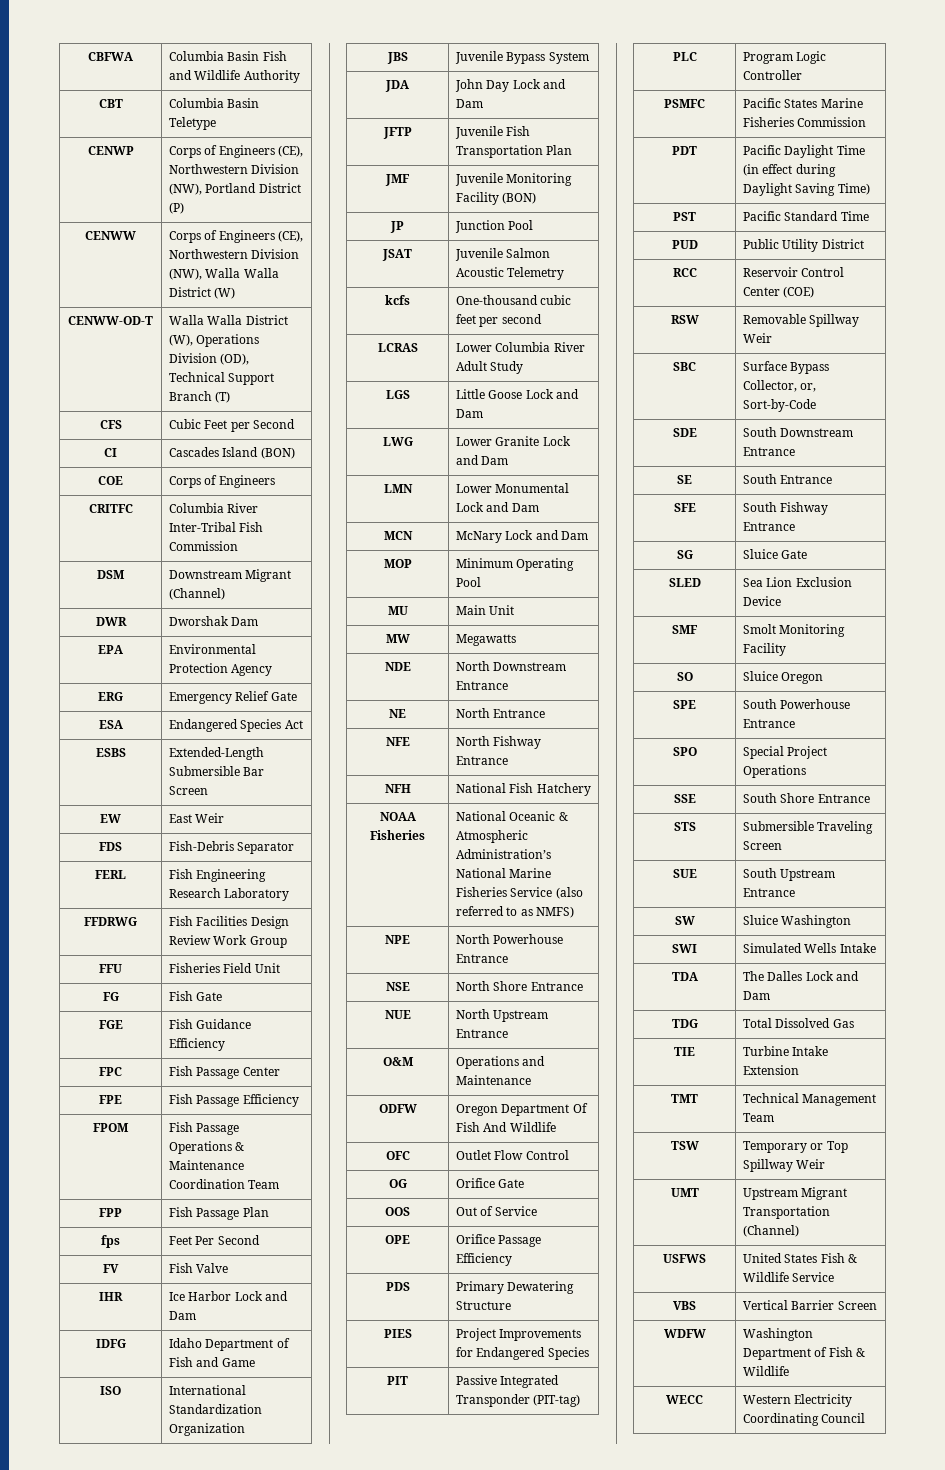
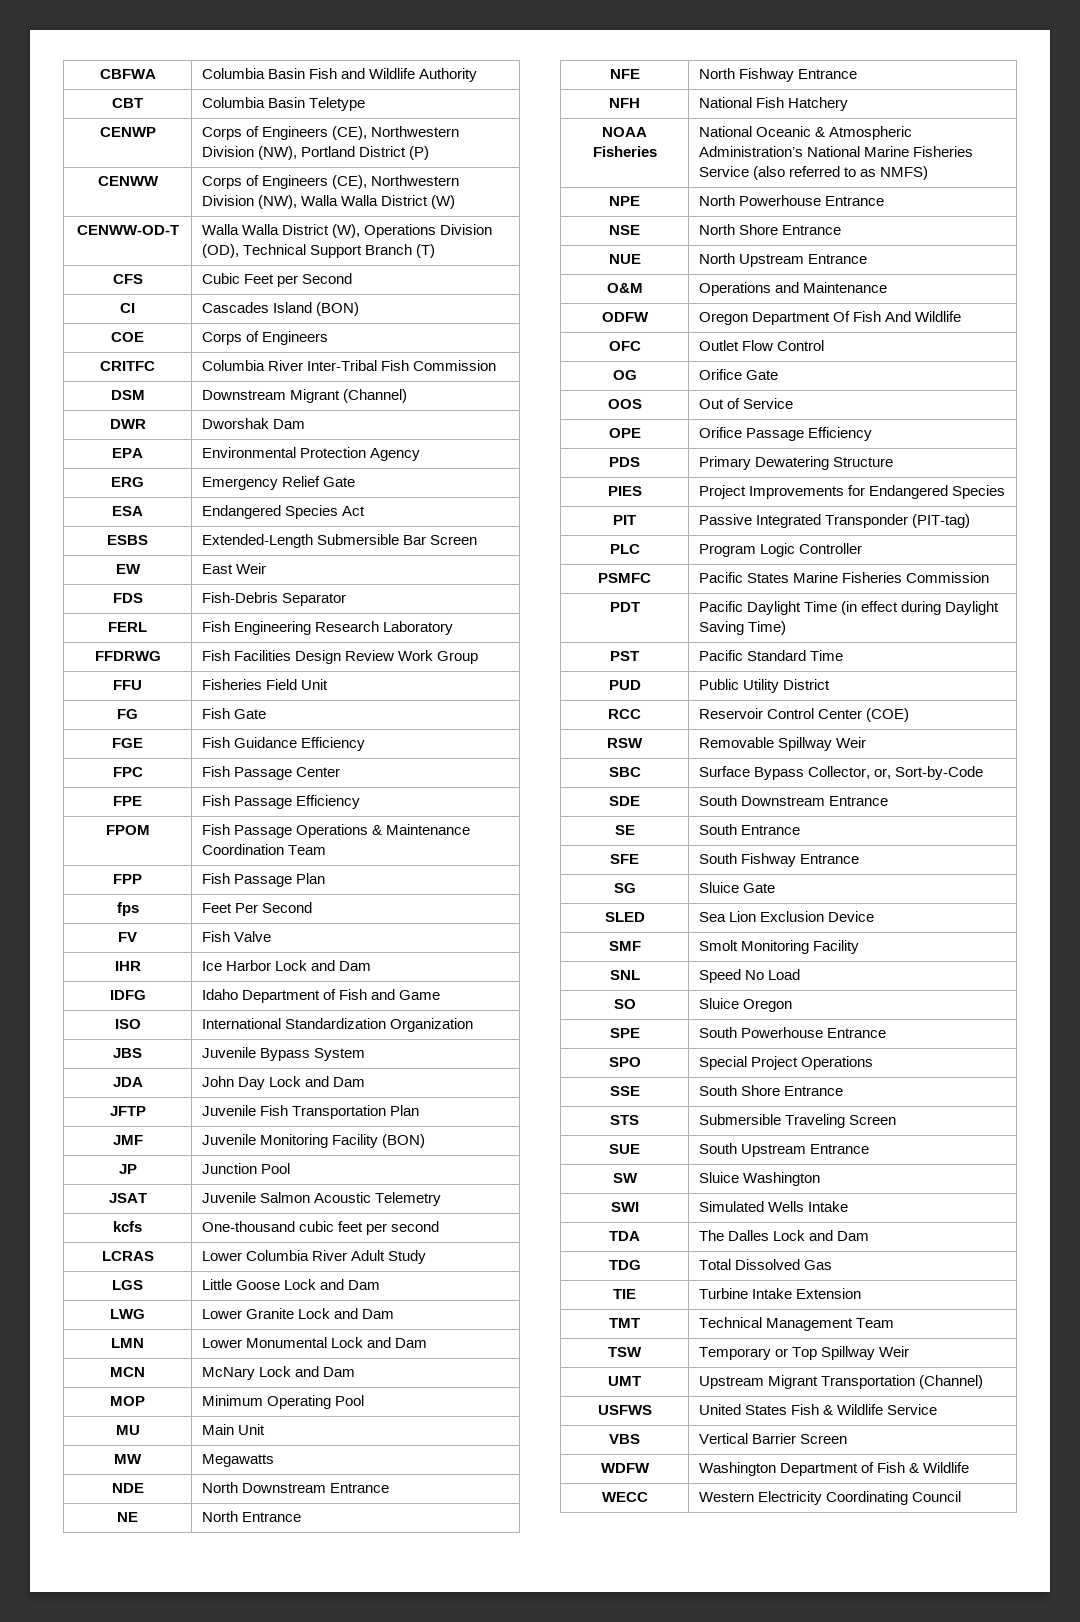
(787, 649) none -> [609,970,640,980] [699,969,801,983] // SNL | Speed No Load

